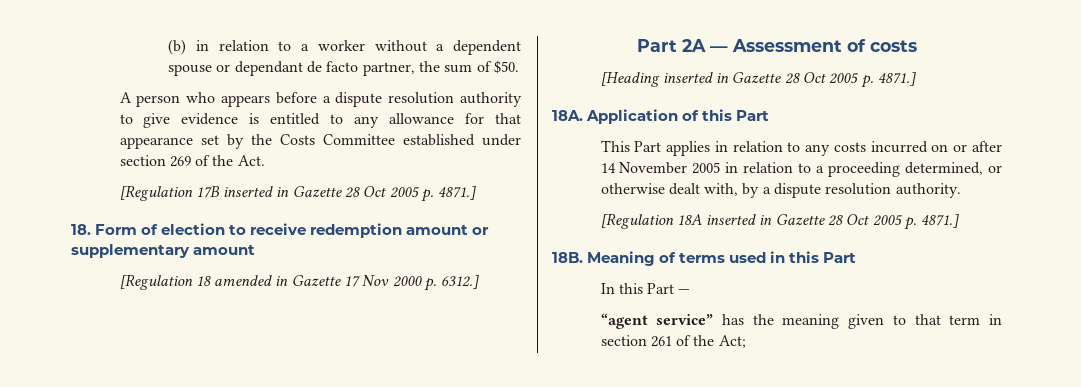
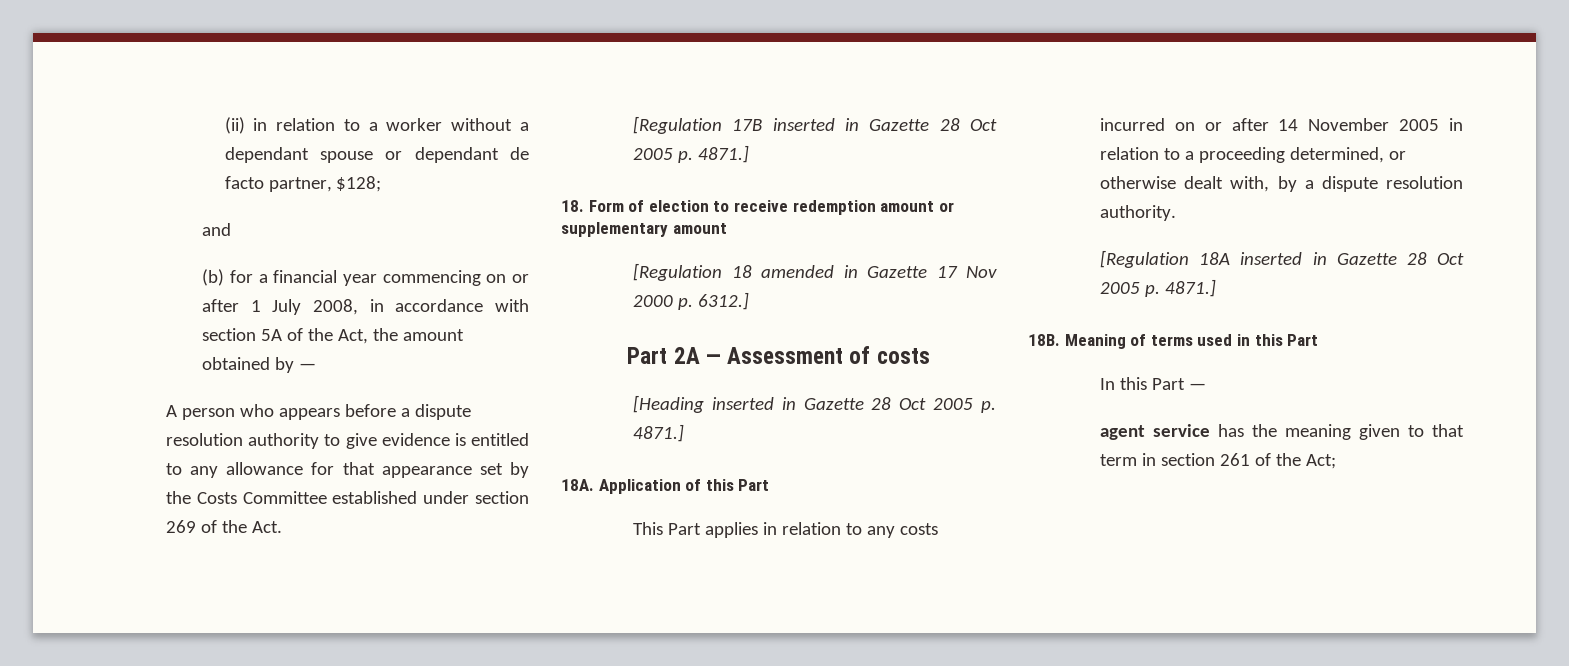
[168,39,187,55] (b) -> [224,117,245,134] (ii)
[452,40,521,55] dependent -> [224,147,309,163] dependant
[418,60,519,74] the sum of $50. -> [336,176,382,192] [202,223,232,236] [202,269,529,286] [202,299,529,315] [202,328,465,344] [202,357,317,373] $128; // and // (b) for a financial year commencing on or after 1 July 2008, in accordance with section 5A of the Act, the amount obtained by —
[600,313,714,329] “agent service” -> [1100,424,1211,440] agent service

